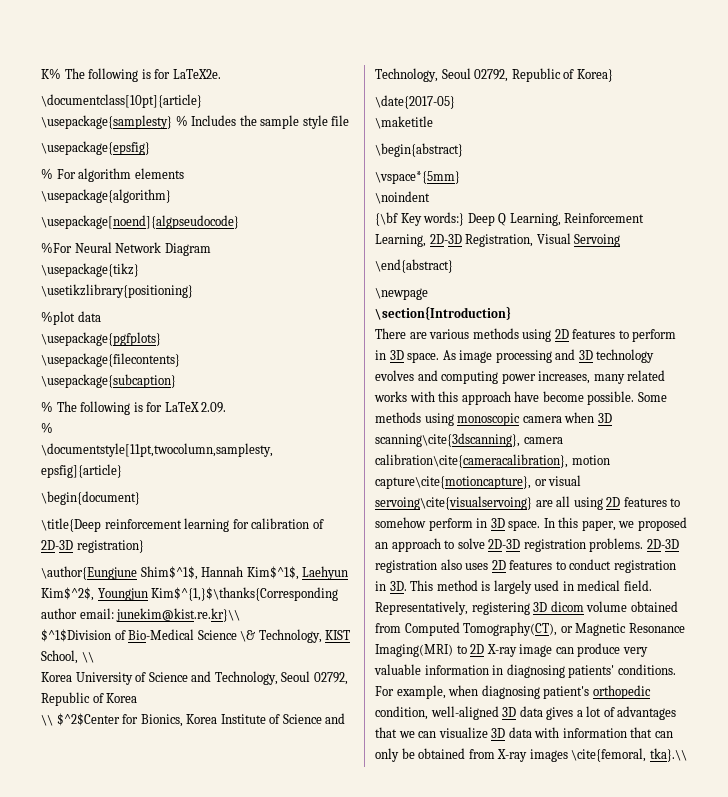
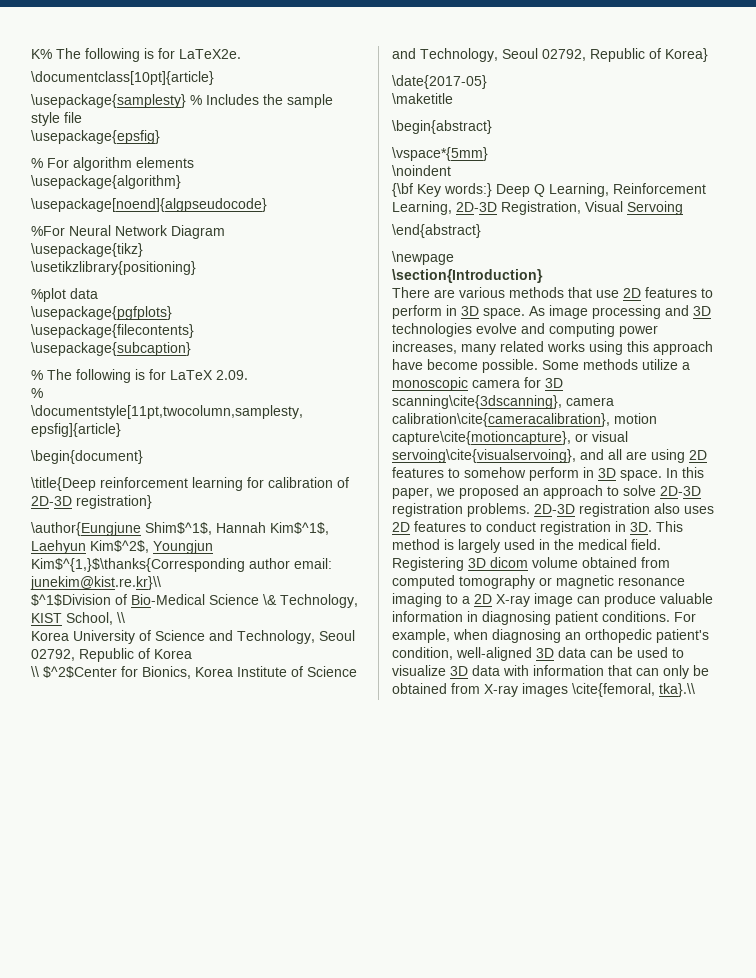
[522,329,552,342] using -> [568,287,619,298] that use
[596,349,655,363] [375,370,414,381] technology evolves -> [392,323,517,337] technologies evolve
[409,391,435,402] with -> [589,341,623,355] using
[424,413,454,426] using -> [642,359,690,370] utilize a
[564,412,595,423] when -> [524,377,541,388] for
[375,496,571,510] servoing\cite{visualservoing} are all -> [392,449,647,463] servoing\cite{visualservoing}, and all are
(574, 586) none -> [554,539,574,550] the
[375,601,530,615] Representatively, registering -> [392,557,464,571] Registering
[404,622,685,636] [375,644,467,657] Computed Tomography(CT), or Magnetic Resonance Imaging(MRI) to -> [392,575,685,589] [392,593,470,607] computed tomography or magnetic resonance imaging to a
[622,647,648,657] very -> (656, 600) none
[568,665,615,678] patients' -> [555,611,598,625] patient
[543,685,651,699] patient's orthopedic -> [565,629,709,643] an orthopedic patient's
[546,706,677,720] [375,727,437,738] gives a lot of advantages that we can -> [590,647,684,658] can be used to

